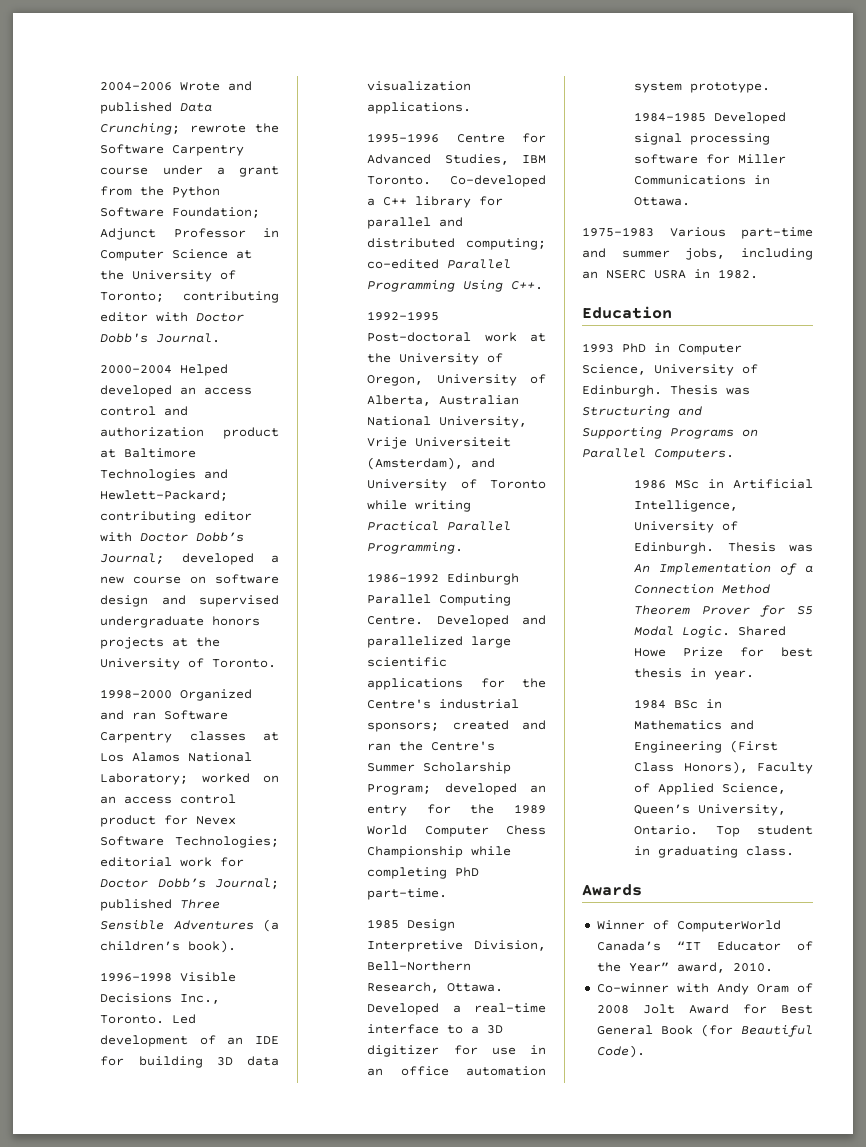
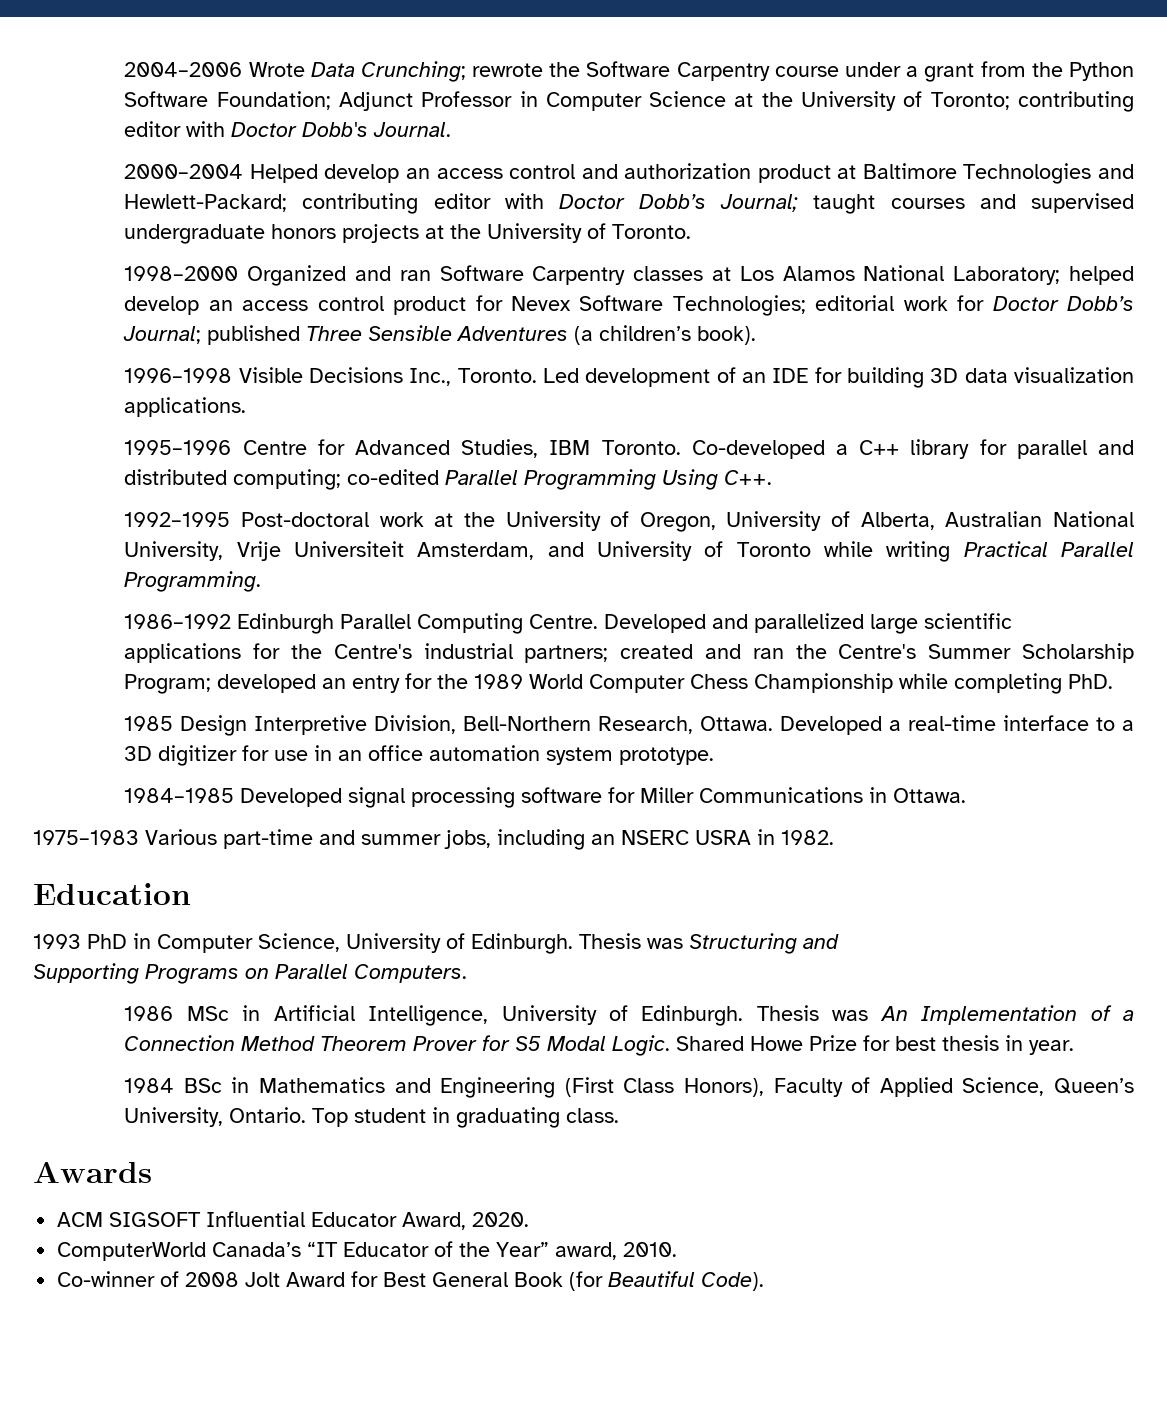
[228,81,253,91] [100,102,173,114] and published -> (305, 69) none
[100,385,173,397] developed -> [324,164,400,183] develop
[181,553,279,565] [100,574,279,584] [100,595,149,607] developed a new course on software design -> [813,194,965,214] taught courses
[201,773,279,783] worked on -> [1069,266,1134,285] [124,296,200,315] helped develop
[367,457,464,470] (Amsterdam), -> [417,542,535,560] Amsterdam,
[367,722,440,732] sponsors; -> [524,645,609,663] partners;
[455,867,480,877] [367,888,448,900] PhD part-time. -> [1068,674,1114,689] PhD.
[596,920,669,930] Winner of -> [57,1211,530,1230] ACM SIGSOFT Influential Educator Award, 2020. //
[676,983,789,995] with Andy Oram -> (156, 1279) none

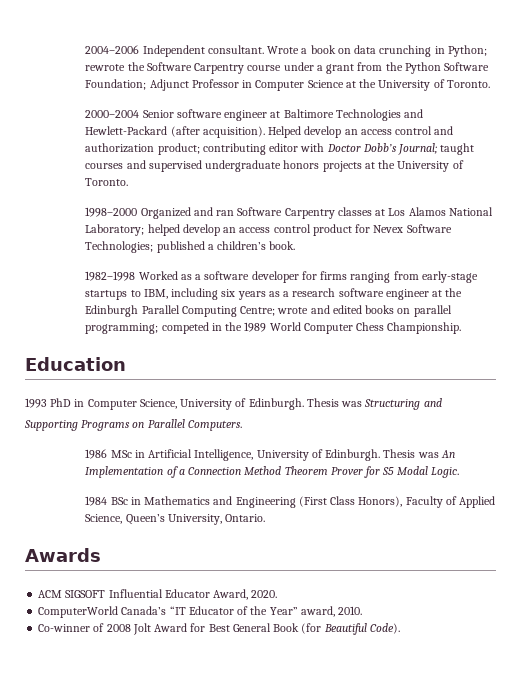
[248,61,466,82] Wrote Data Crunching; -> [142,45,487,57] Independent consultant. Wrote a book on data crunching in Python;
[930,91,1134,112] [124,121,452,137] [124,164,244,179] Toronto; contributing editor with Doctor Dobb's Journal. // 2000–2004 -> [446,80,490,88] [85,109,424,121] [85,126,265,138] Toronto. // 2000–2004 Senior software engineer at Baltimore Technologies and Hewlett-Packard (after acquisition).
[757,163,1134,184] [124,194,288,212] product at Baltimore Technologies and Hewlett-Packard; -> [157,143,200,155] product;
[815,295,1134,311] [123,325,757,345] [124,367,1134,388] [124,397,247,417] [124,439,1135,459] [124,469,773,490] [124,511,1134,532] [124,541,1135,562] [124,571,262,592] [124,613,1013,634] [124,643,1134,663] [124,673,433,694] editorial work for Doctor Dobb’s Journal; published Three Sensible Adventures (a children’s book). // 1996–1998 Visible Decisions Inc., Toronto. Led development of an IDE for building 3D data visualization applications. // 1995–1996 Centre for Advanced Studies, IBM Toronto. Co-developed a C++ library for parallel and distributed computing; co-edited Parallel Programming Using C++. // 1992–1995 Post-doctoral work at the University of Oregon, University of Alberta, Australian National University, Vrije Universiteit Amsterdam, and University of Toronto while writing Practical Parallel Programming. // 1986–1992 Edinburgh Parallel Computing Centre. Developed and parallelized large scientific applications for the Centre's industrial partners; created and ran the Centre's Summer Scholarship Program; developed an entry for -> [156,241,296,253] [85,271,478,283] [85,288,463,300] [85,305,452,317] [85,322,222,334] published a children’s book. // 1982–1998 Worked as a software developer for firms ranging from early-stage startups to IBM, including six years as a research software engineer at the Edinburgh Parallel Computing Centre; wrote and edited books on parallel programming; competed in
[754,673,1114,694] [124,715,1134,736] [124,745,715,766] [124,787,967,808] [33,829,834,850] Championship while completing PhD. // 1985 Design Interpretive Division, Bell-Northern Research, Ottawa. Developed a real-time interface to a 3D digitizer for use in an office automation system prototype. // 1984–1985 Developed signal processing software for Miller Communications in Ottawa. // 1975–1983 Various part-time and summer jobs, including an NSERC USRA in 1982. -> [387,322,462,334] Championship.
[676,1035,1075,1055] Shared Howe Prize for best thesis in year. -> (459, 472) none
[312,1107,620,1128] Top student in graduating class. -> (266, 518) none

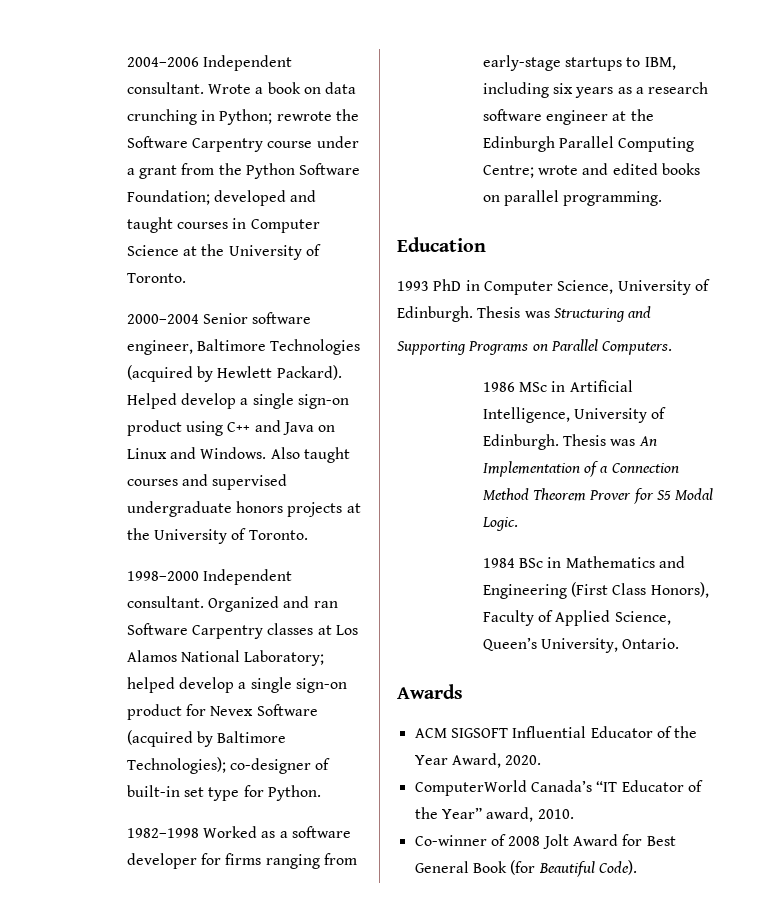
[149,79,239,91] Adjunct Professor -> [214,190,317,206] [126,217,229,233] developed and taught courses
[224,109,424,121] [85,126,454,138] [85,143,438,155] engineer at Baltimore Technologies and Hewlett-Packard (after acquisition). Helped develop an access control and authorization product; contributing editor with Doctor Dobb’s Journal; -> [126,339,361,355] [126,365,342,382] [126,393,349,409] [126,420,336,436] [126,447,300,459] engineer, Baltimore Technologies (acquired by Hewlett Packard). Helped develop a single sign-on product using C++ and Java on Linux and Windows. Also
(138, 212) none -> [203,569,293,585] [126,596,204,608] Independent consultant.
[223,224,311,233] an access control -> [238,677,347,693] a single sign-on
[85,241,296,253] Technologies; published a children’s book. -> [126,730,287,747] [126,757,331,774] [126,785,321,801] (acquired by Baltimore Technologies); co-designer of built-in set type for Python.
[85,322,462,334] programming; competed in the 1989 World Computer Chess Championship. -> [563,191,663,206] programming.
(210, 593) none -> [656,726,698,738] [414,755,448,765] of the Year

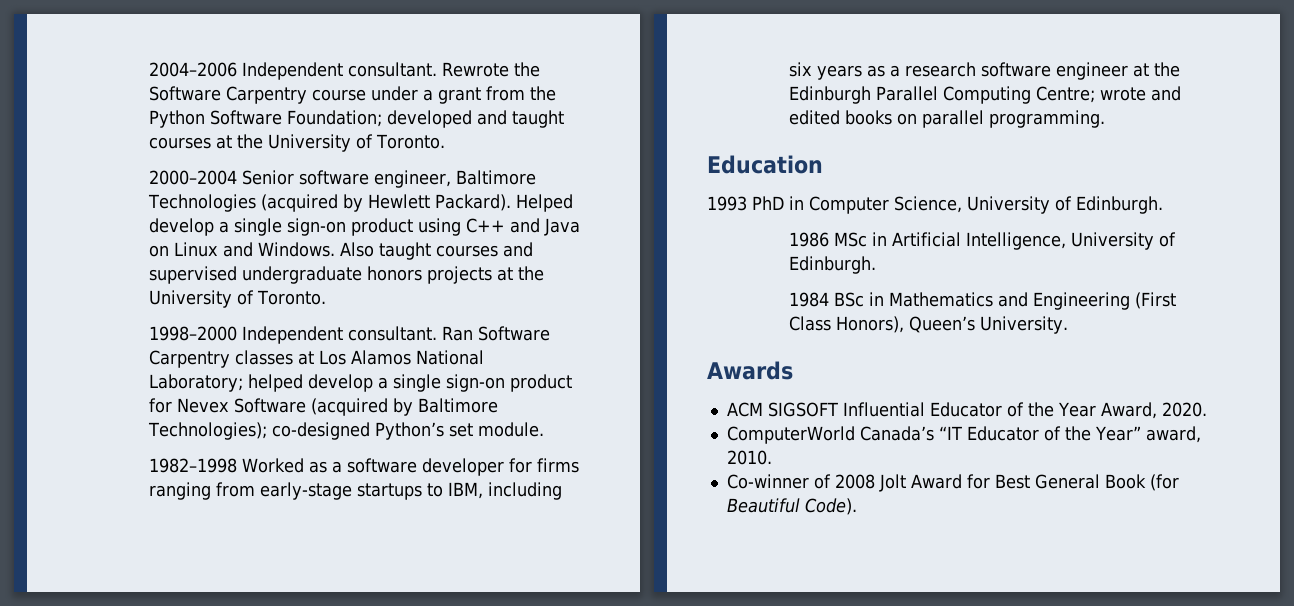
[208,82,357,94] [126,109,332,125] Wrote a book on data crunching in Python; rewrote -> [441,62,509,77] Rewrote
[232,218,320,233] [126,245,179,256] in Computer Science -> (211, 143) none
[208,596,338,612] Organized and ran -> [441,326,473,341] Ran
[230,758,331,774] [126,785,321,801] co-designer of built-in set type for Python. -> [271,422,544,440] co-designed Python’s set module.
[477,306,652,322] [397,339,673,355] Thesis was Structuring and // Supporting Programs on Parallel Computers. -> (1163, 205) none
[563,434,657,446] [482,461,679,477] [482,488,714,504] [481,517,518,531] Thesis was An Implementation of a Connection Method Theorem Prover for S5 Modal Logic. -> (876, 265) none
[482,610,671,626] [482,637,680,653] Faculty of Applied Science, Queen’s University, Ontario. -> [908,316,1068,334] Queen’s University.

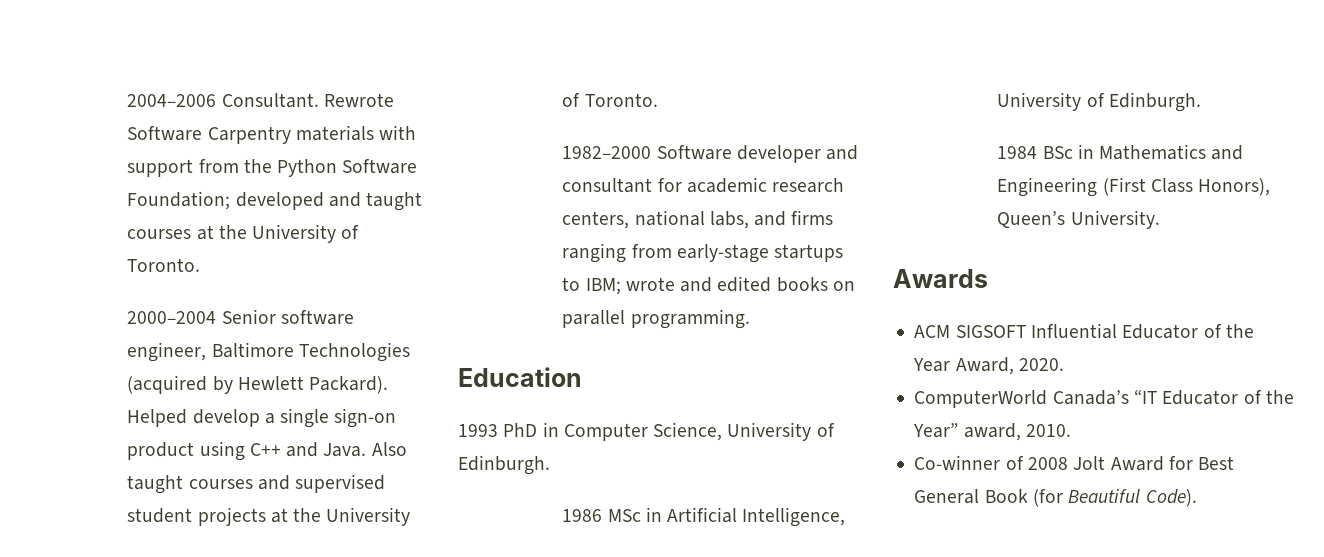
[241,62,540,80] [148,86,481,104] Independent consultant. Rewrote the Software Carpentry course under a grant -> [221,93,394,108] [127,125,417,144] [127,159,194,177] Consultant. Rewrote Software Carpentry materials with support
[543,218,580,236] [148,242,335,257] Java on Linux and Windows. -> [323,443,367,457] Java.
[241,266,422,284] undergraduate honors -> [127,508,193,523] student
[148,326,550,344] [148,350,484,368] [148,374,572,392] [148,398,498,416] [147,422,544,440] [148,458,532,476] 1998–2000 Independent consultant. Ran Software Carpentry classes at Los Alamos National Laboratory; helped develop a single sign-on product for Nevex Software (acquired by Baltimore Technologies); co-designed Python’s set module. // 1982–1998 Worked as a software developer for -> [562,145,859,163] [562,177,845,193] [562,210,787,229] 1982–2000 Software developer and consultant for academic research centers, national labs, and
[447,482,562,500] [788,62,1180,80] [788,86,1095,104] IBM, including six years as a research software engineer at the Edinburgh Parallel Computing Centre; -> [585,278,621,295] IBM;

